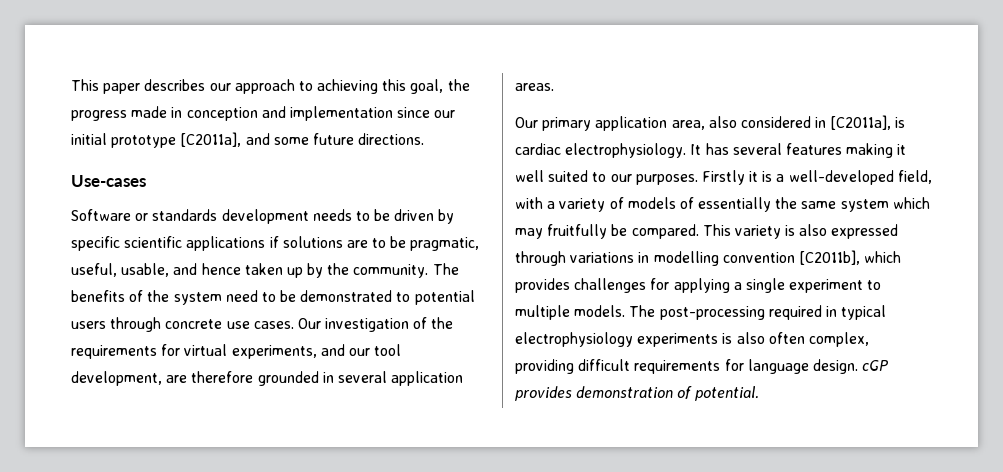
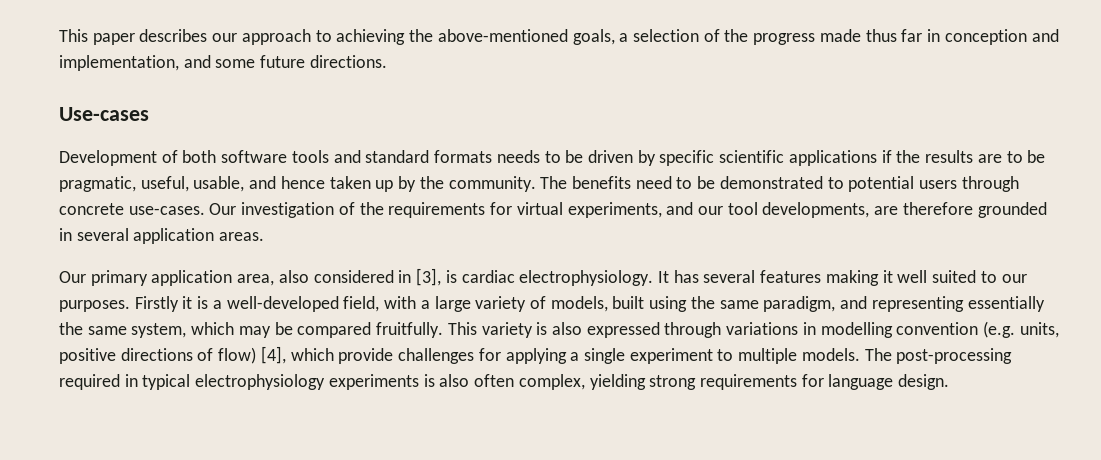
[382,79,444,94] this goal, -> [409,29,720,45] the above-mentioned goals, a selection of
(168, 112) none -> [865,29,923,42] thus far
[289,106,456,121] [71,132,242,148] implementation since our initial prototype [C2011a], -> [59,55,179,71] implementation,
[71,209,309,224] Software or standards development -> [59,150,493,166] Development of both software tools and standard formats
[282,236,343,248] solutions -> [896,150,974,163] the results
[129,290,222,305] of the system -> (631, 182) none
[226,321,294,329] use cases. -> [128,206,205,215] use-cases.
[71,371,162,386] development, -> [762,202,870,218] developments,
[830,115,892,130] [C2011a], -> [416,268,442,286] [3],
(556, 205) none -> [434,296,471,312] large
[627,197,694,209] models of -> [550,296,964,312] models, built using the same paradigm, and representing
[840,199,889,212] system -> [131,323,187,338] system,
[547,224,699,239] fruitfully be compared. -> [274,322,444,338] be compared fruitfully.
[798,250,902,265] [515,278,570,293] [C2011b], which provides -> [983,321,1059,338] [59,346,394,364] (e.g. units, positive directions of flow) [4], which provide
[515,359,631,374] providing difficult -> [589,374,697,390] yielding strong
[862,360,889,371] [515,386,759,401] cGP provides demonstration of potential. -> (950, 382) none

